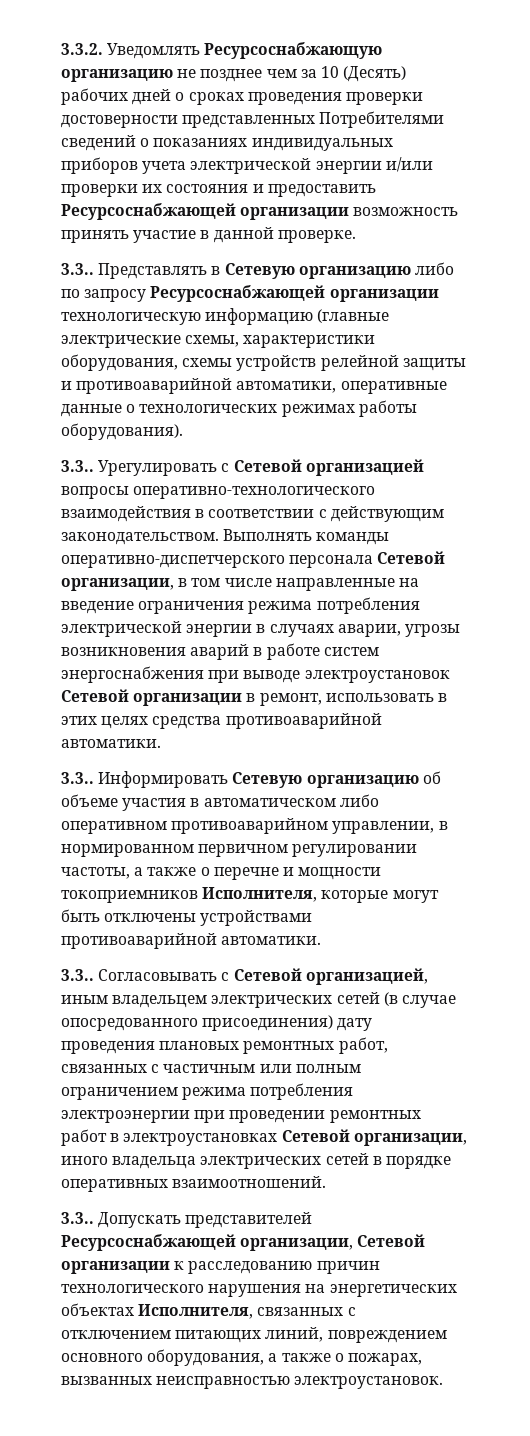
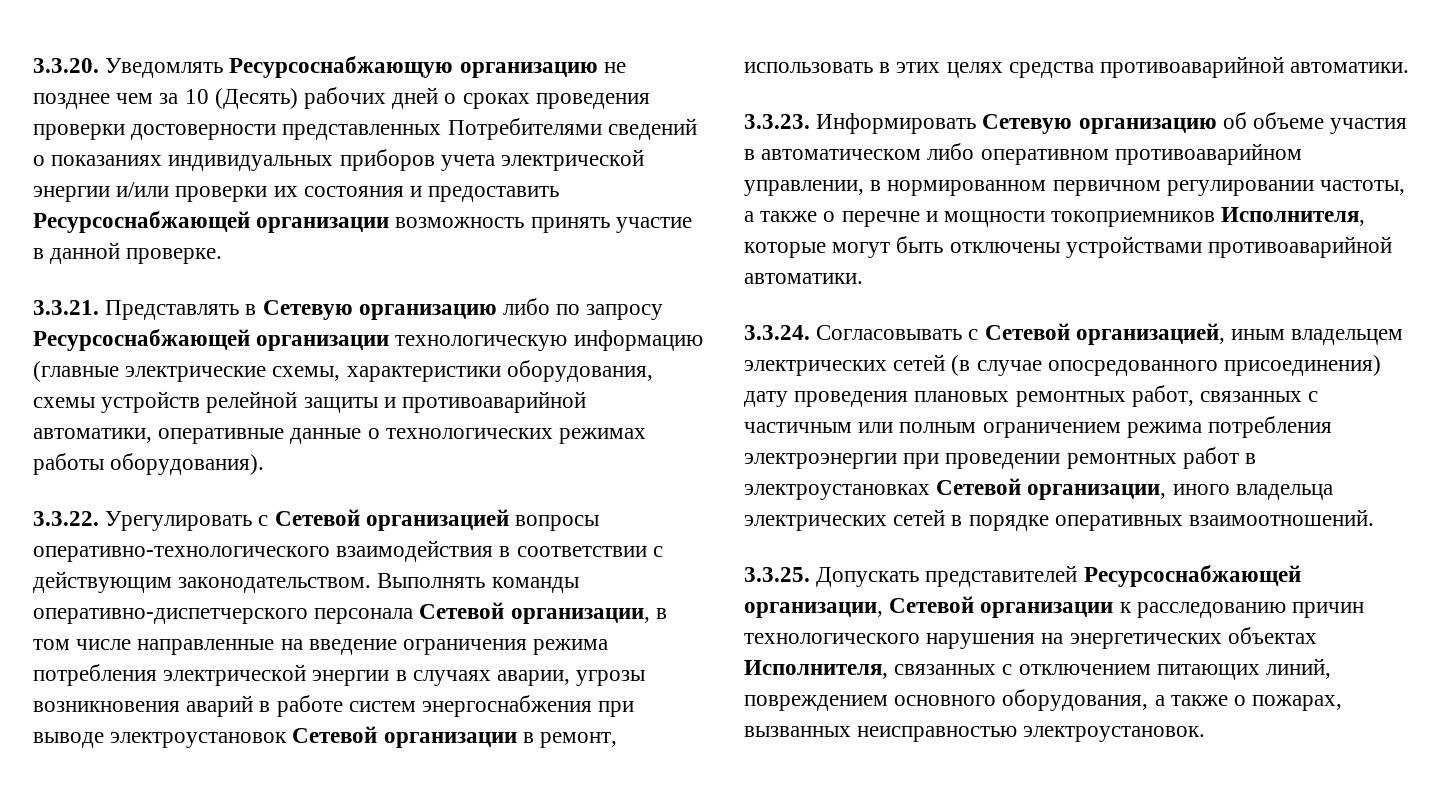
[61,43,103,55] 3.3.2. -> [33,58,99,73] 3.3.20.
[61,263,94,275] 3.3.. -> [33,300,99,315] 3.3.21.
[61,460,94,472] 3.3.. -> [33,511,99,526] 3.3.22.
[61,772,94,784] 3.3.. -> [744,114,810,129] 3.3.23.
[61,969,94,981] 3.3.. -> [744,325,810,340] 3.3.24.
[61,1212,94,1224] 3.3.. -> [744,567,810,582] 3.3.25.

